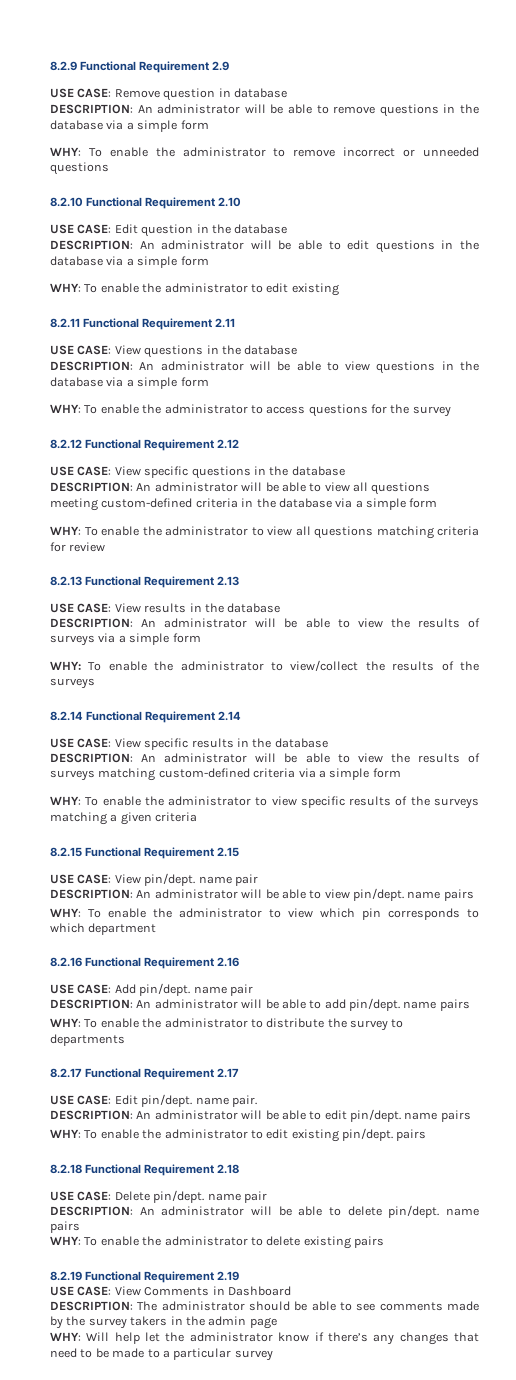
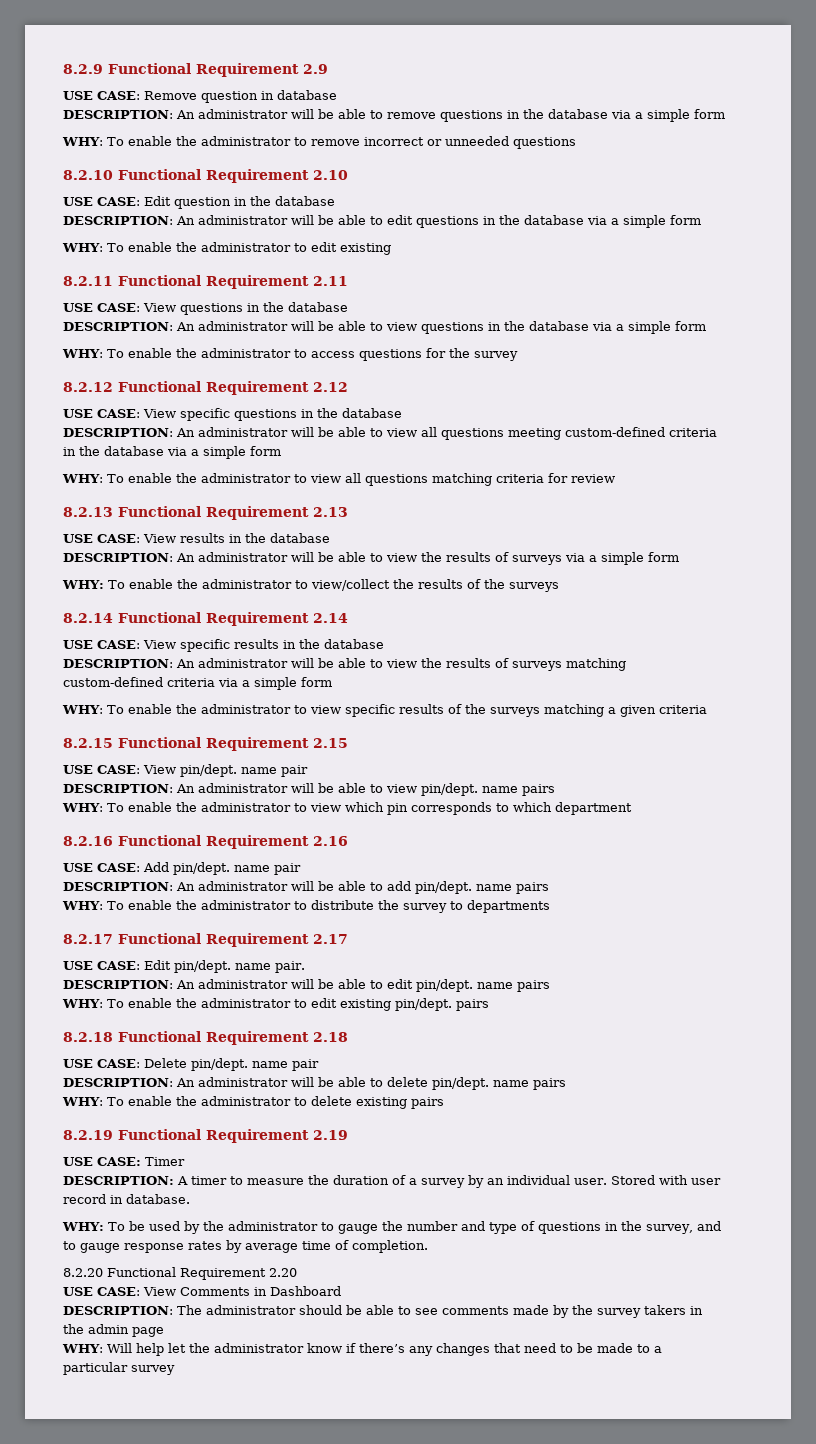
(240, 1276) none -> [63,1157,185,1166] [63,1175,721,1188] [63,1194,190,1204] [62,1221,721,1234] [63,1240,428,1253] [63,1267,297,1280] // USE CASE: Timer // DESCRIPTION: A timer to measure the duration of a survey by an individual user. Stored with user record in database. // WHY: To be used by the administrator to gauge the number and type of questions in the survey, and to gauge response rates by average time of completion. // 8.2.20 Functional Requirement 2.20

